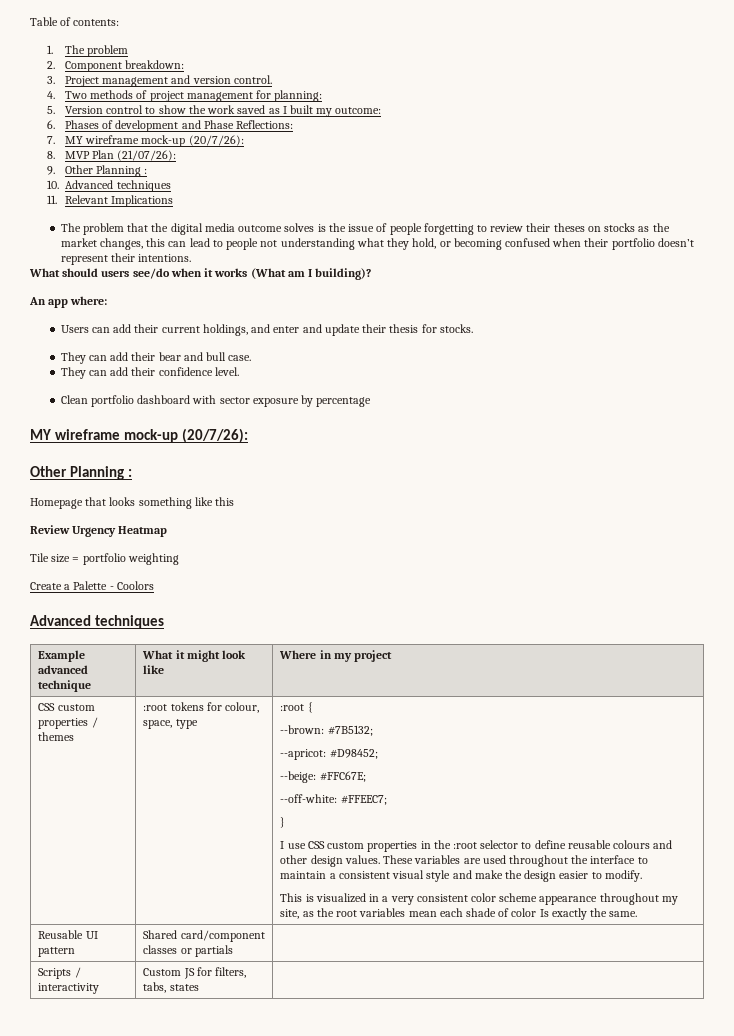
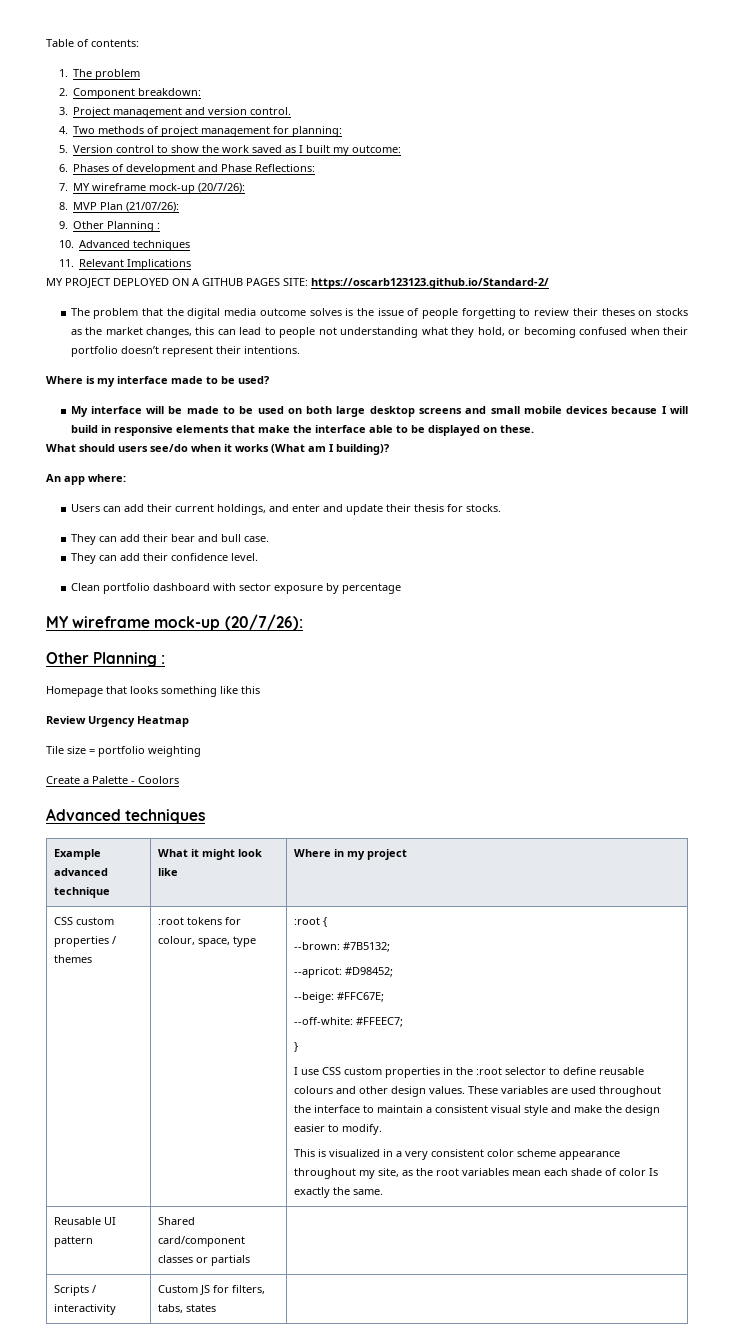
(174, 201) none -> [46,278,549,289] // MY PROJECT DEPLOYED ON A GITHUB PAGES SITE: https://oscarb123123.github.io/Standard-2/
(192, 258) none -> [46,376,269,387] [70,406,689,417] [70,425,534,436] // Where is my interface made to be used? // My interface will be made to be used on both large desktop screens and small mobile devices because I will build in responsive elements that make the interface able to be displayed on these.

